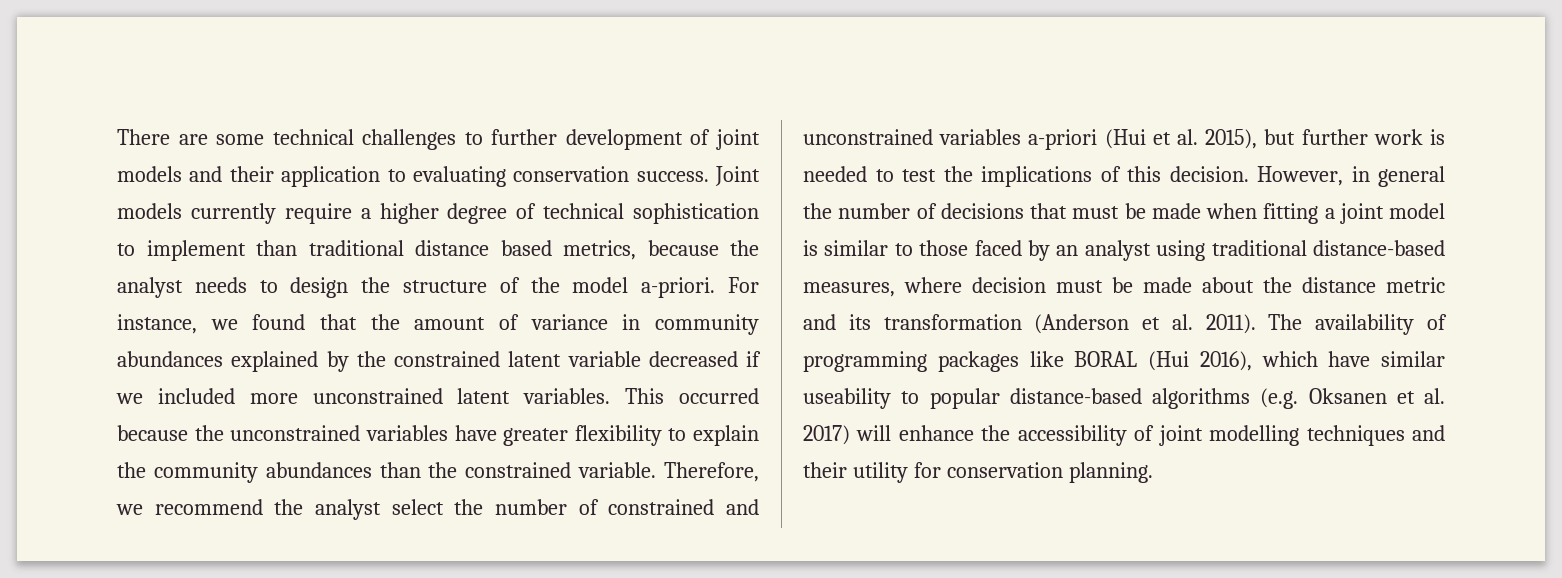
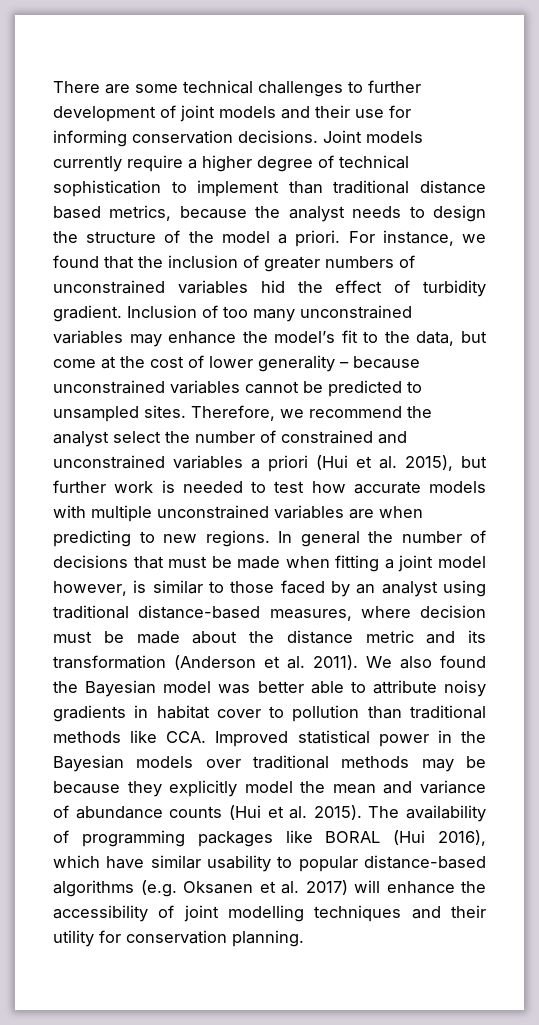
[281,166,709,187] application to evaluating conservation success. -> [355,105,411,118] [53,130,318,147] use for informing conservation decisions.
[641,277,716,298] a-priori. -> [278,230,341,247] a priori.
[414,314,759,335] [117,351,761,372] [116,388,760,404] [117,425,759,446] [117,462,657,483] amount of variance in community abundances explained by the constrained latent variable decreased if we included more unconstrained latent variables. This occurred because the unconstrained variables have greater flexibility to explain the community abundances than the constrained variable. -> [168,255,415,272] [53,280,486,297] [53,305,412,322] [53,330,487,347] [53,355,420,372] [53,380,422,397] [53,405,186,422] inclusion of greater numbers of unconstrained variables hid the effect of turbidity gradient. Inclusion of too many unconstrained variables may enhance the model’s fit to the data, but come at the cost of lower generality – because unconstrained variables cannot be predicted to unsampled sites.
[1028,129,1098,150] a-priori -> [251,455,308,472] a priori
[943,166,1370,187] the implications of this decision. However, in -> [311,481,486,494] [53,505,423,522] [53,530,292,547] how accurate models with multiple unconstrained variables are when predicting to new regions. In
(1445, 211) none -> [53,581,127,596] however,
(1256, 324) none -> [366,655,486,669] [53,680,486,697] [53,705,486,722] [53,730,487,747] [53,755,486,772] [53,780,486,797] [53,805,362,820] We also found the Bayesian model was better able to attribute noisy gradients in habitat cover to pollution than traditional methods like CCA. Improved statistical power in the Bayesian models over traditional methods may be because they explicitly model the mean and variance of abundance counts (Hui et al. 2015).
[803,388,891,409] useability -> [207,855,271,872] usability

